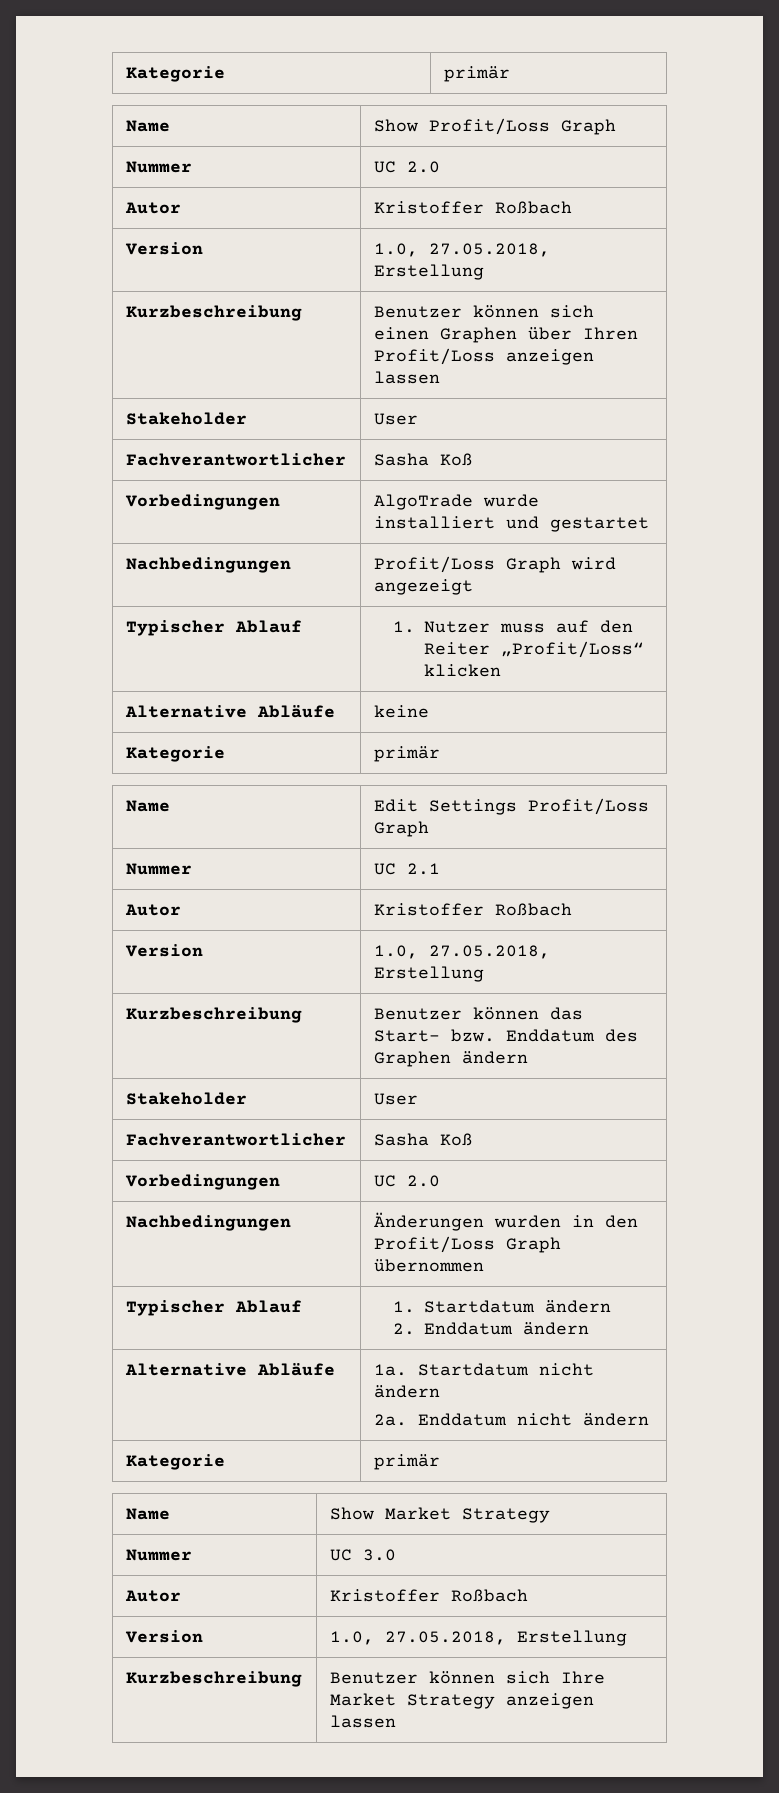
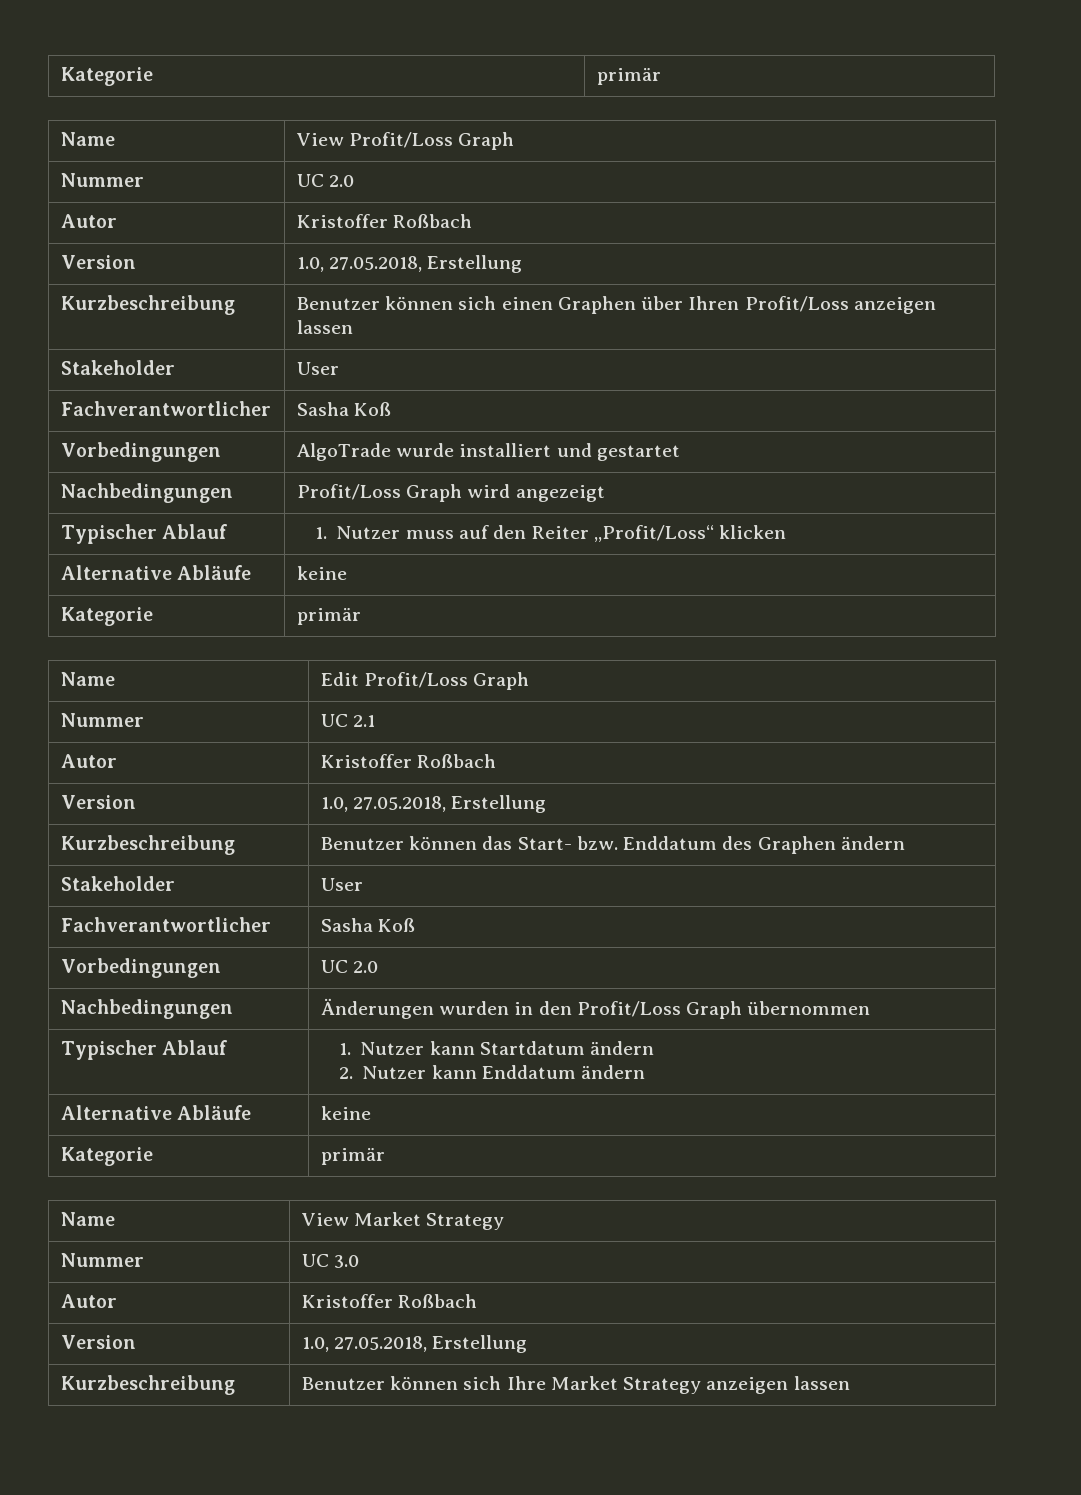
[125,66,225,82] [443,66,510,82] [125,120,170,132] [373,119,418,132] Kategorie | primär // Name | Show -> [60,67,153,86] [596,67,661,85] [60,132,115,146] [295,133,344,146] Kategorie | primär // Name | View
[428,799,517,815] Settings -> (359, 679) none
(416, 1307) none -> [360,1041,475,1055] Nutzer kann
(416, 1329) none -> [362,1065,477,1079] Nutzer kann
[373,1363,594,1376] [373,1385,440,1398] [373,1413,649,1426] [125,1454,225,1470] [373,1454,440,1470] [125,1508,170,1520] [329,1507,374,1520] 1a. Startdatum nicht ändern // 2a. Enddatum nicht ändern // Kategorie | primär // Name | Show -> [320,1106,371,1120] [60,1147,153,1166] [320,1147,385,1165] [60,1212,115,1226] [300,1213,349,1226] keine // Kategorie | primär // Name | View

